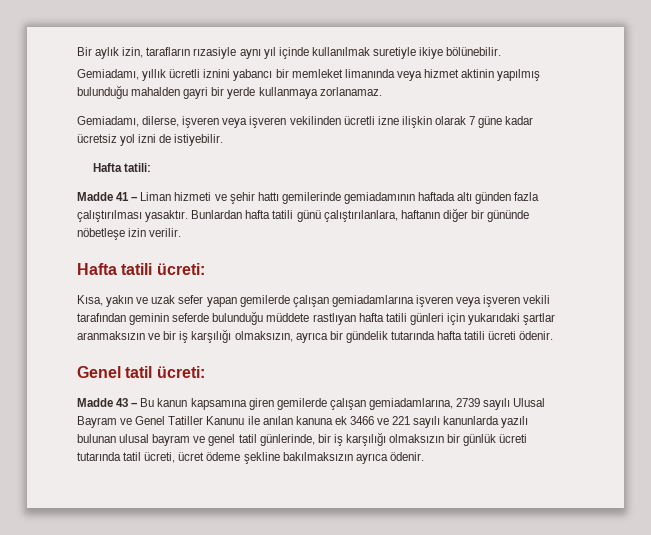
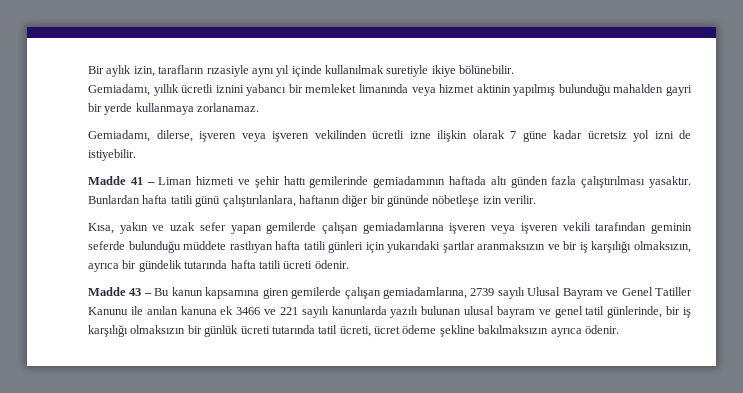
[92,163,152,172] // Hafta tatili: -> (136, 155) none
[77,263,205,275] // Hafta tatili ücreti: -> (537, 199) none
[77,366,205,378] // Genel tatil ücreti: -> (349, 264) none

